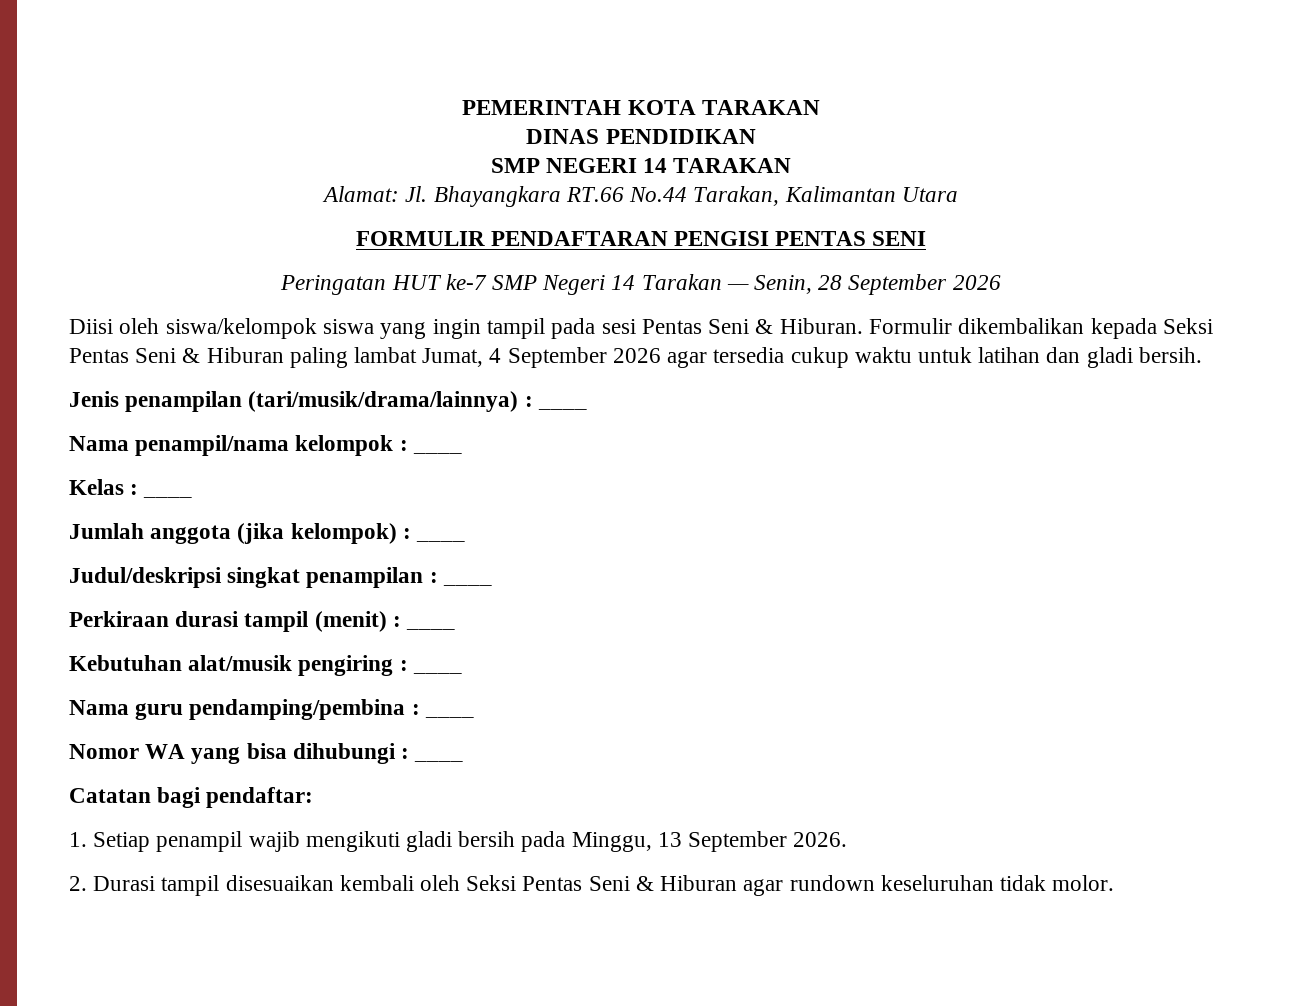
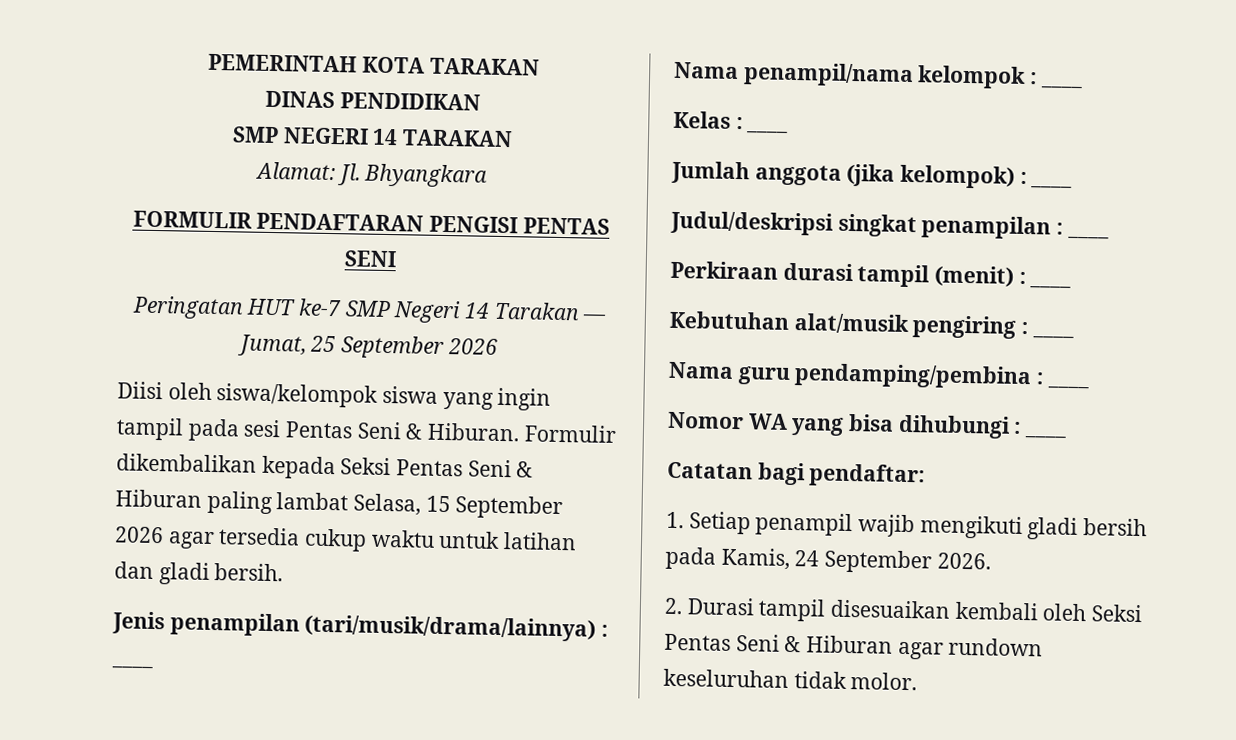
[433,186,958,207] Bhayangkara RT.66 No.44 Tarakan, Kalimantan Utara -> [364,163,489,188] Bhyangkara
[754,275,843,294] Senin, 28 -> [236,334,337,357] Jumat, 25
[422,348,502,367] Jumat, 4 -> [353,493,451,516] Selasa, 15
[571,832,682,852] Minggu, 13 -> [720,547,820,570] Kamis, 24

